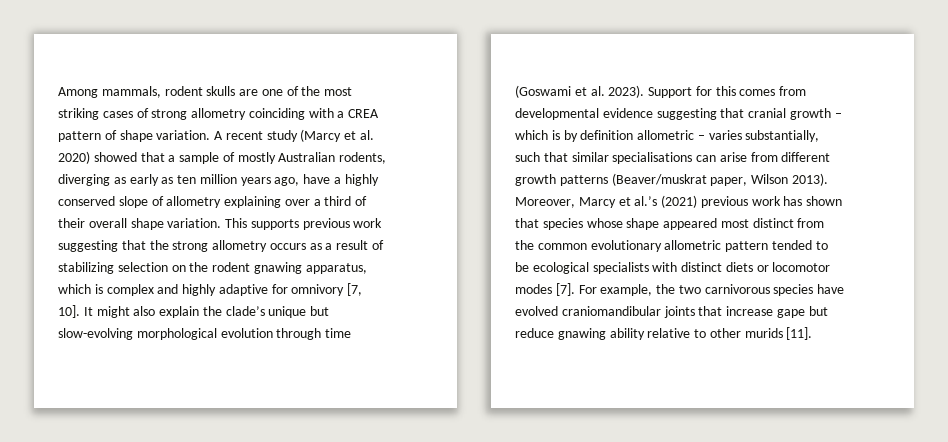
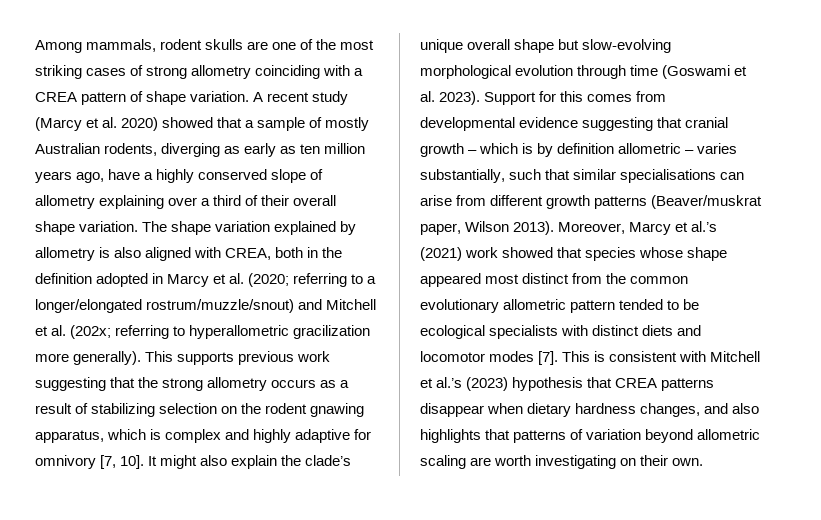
(222, 223) none -> [142,221,357,235] [35,247,343,261] [35,273,377,287] [35,299,377,313] [35,325,371,339] [35,351,142,365] The shape variation explained by allometry is also aligned with CREA, both in the definition adopted in Marcy et al. (2020; referring to a longer/elongated rostrum/muzzle/snout) and Mitchell et al. (202x; referring to hyperallometric gracilization more generally).
(307, 312) none -> [467,39,555,53] overall shape
[700,196,843,208] previous work has shown -> [465,247,554,258] work showed
[756,265,769,272] or -> [677,325,702,336] and
[578,284,845,296] [515,306,828,318] [515,327,813,340] For example, the two carnivorous species have evolved craniomandibular joints that increase gape but reduce gnawing ability relative to other murids [11]. -> [562,351,761,362] [420,377,715,391] [420,403,760,417] [420,429,761,443] [420,455,704,469] This is consistent with Mitchell et al.’s (2023) hypothesis that CREA patterns disappear when dietary hardness changes, and also highlights that patterns of variation beyond allometric scaling are worth investigating on their own.

